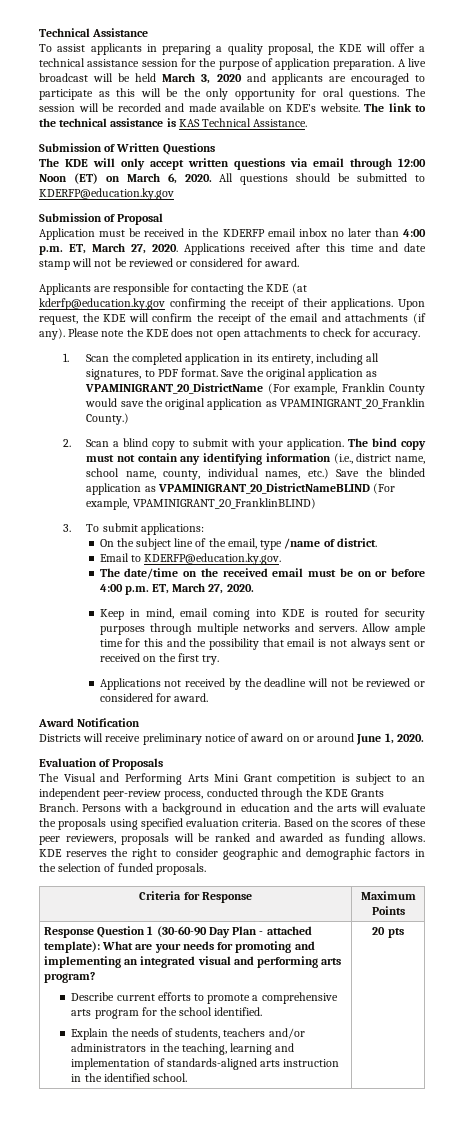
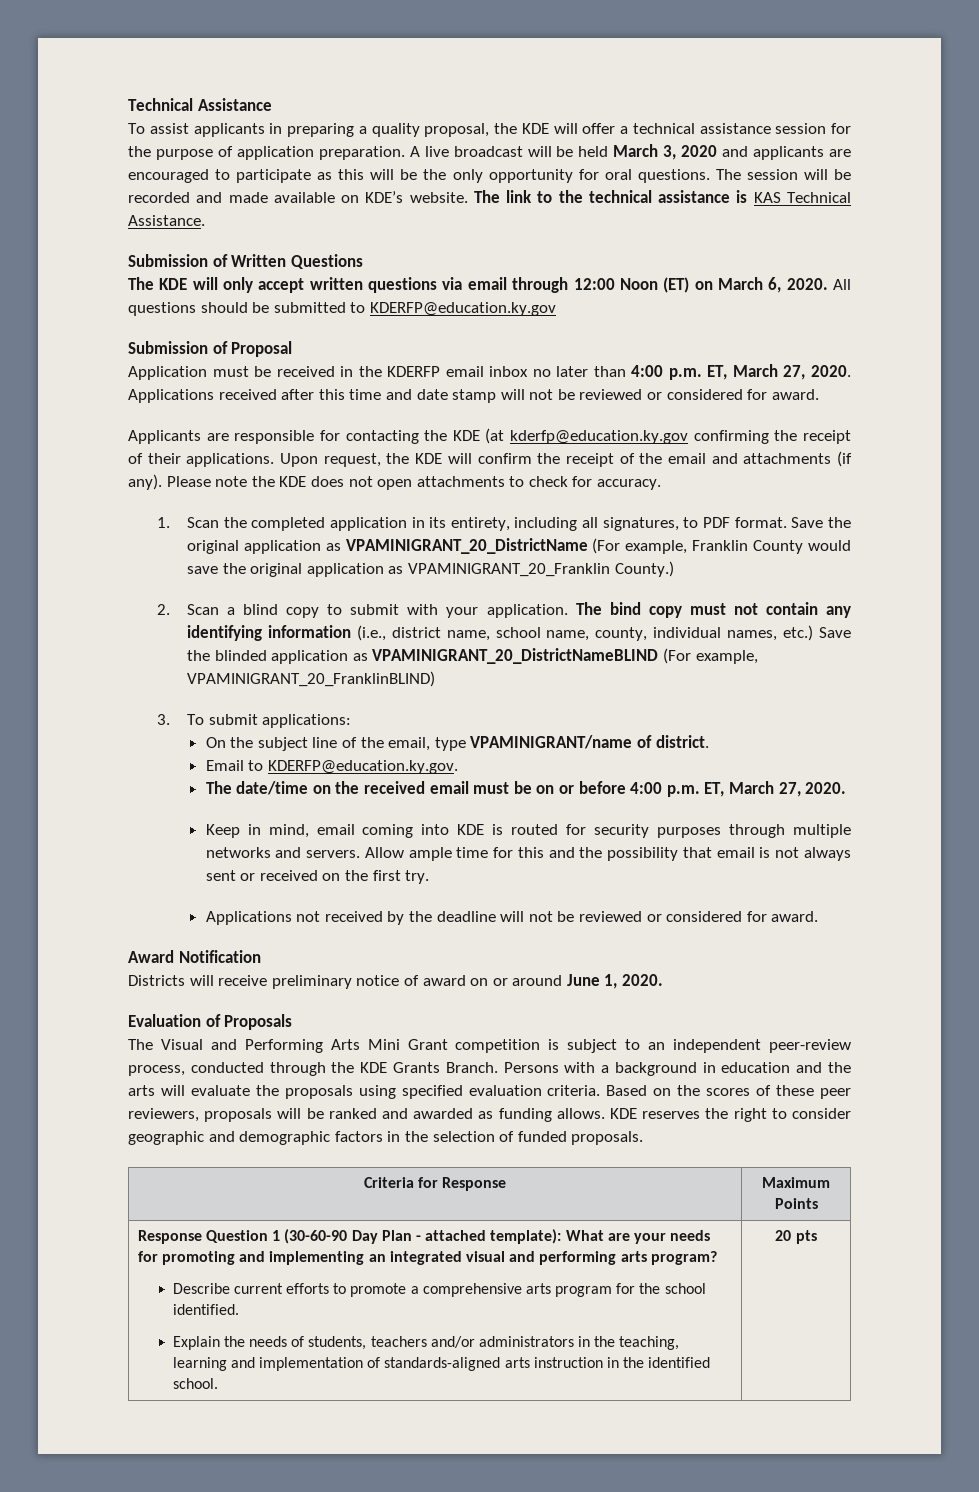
[284,538,321,549] /name -> [470,735,633,749] VPAMINIGRANT/name

